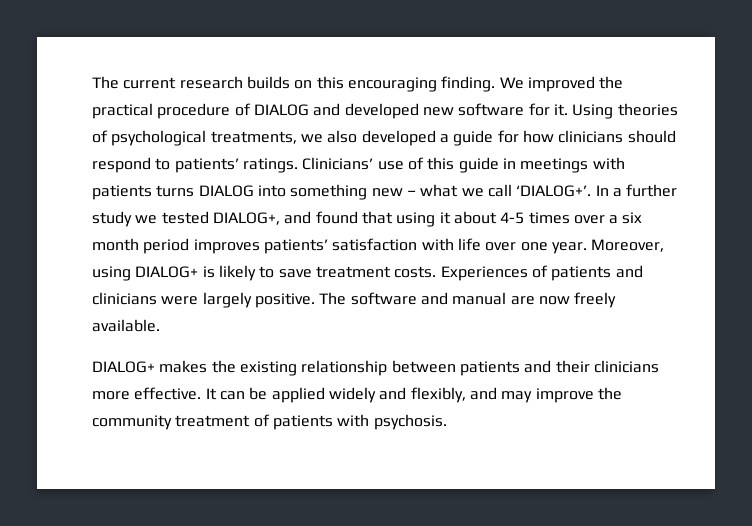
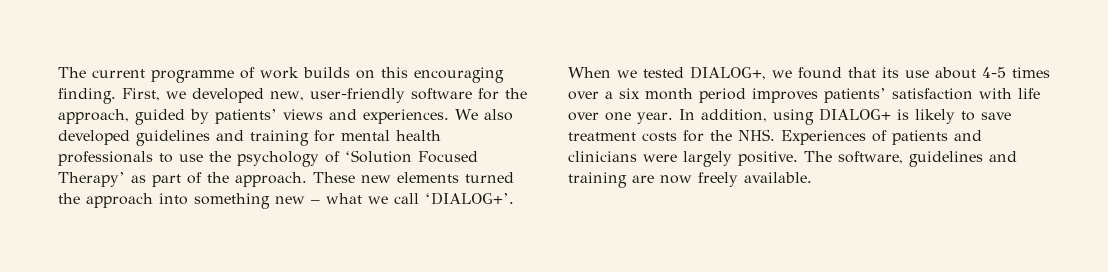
[179,76,243,89] research -> [151,67,299,83] programme of work
[499,76,624,92] [92,103,678,119] [92,130,676,146] [92,157,625,173] [92,185,254,200] We improved the practical procedure of DIALOG and developed new software for it. Using theories of psychological treatments, we also developed a guide for how clinicians should respond to patients’ ratings. Clinicians’ use of this guide in meetings with patients turns DIALOG -> [122,88,527,103] [58,109,513,125] [58,130,441,146] [58,150,478,167] [58,172,514,187] [58,193,153,208] First, we developed new, user-friendly software for the approach, guided by patients’ views and experiences. We also developed guidelines and training for mental health professionals to use the psychology of ‘Solution Focused Therapy’ as part of the approach. These new elements turned the approach
[595,184,678,197] [92,211,132,227] In a further study -> [568,67,611,78] When
[284,211,312,224] and -> [772,70,792,78] we
[396,212,451,227] using it -> [882,67,929,78] its use
[591,239,665,252] Moreover, -> [678,109,767,122] In addition,
[394,266,437,278] costs. -> [642,129,775,142] costs for the NHS.
[350,292,507,305] software and manual -> [838,151,1017,167] [568,172,627,188] software, guidelines and training
[92,360,659,376] [92,387,622,403] [92,414,447,430] // DIALOG+ makes the existing relationship between patients and their clinicians more effective. It can be applied widely and flexibly, and may improve the community treatment of patients with psychosis. -> (812, 177) none

